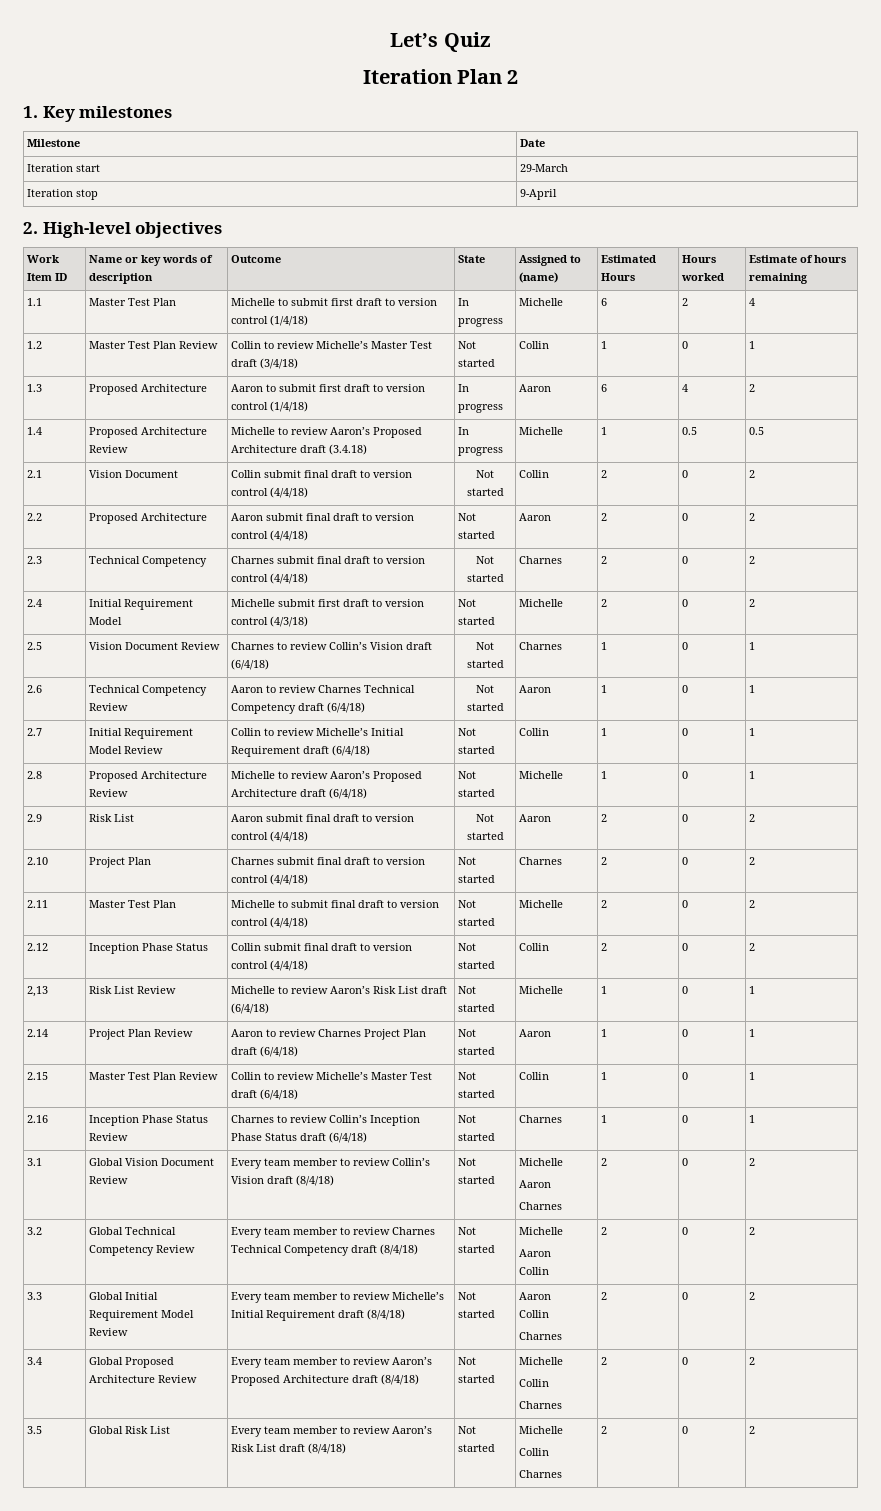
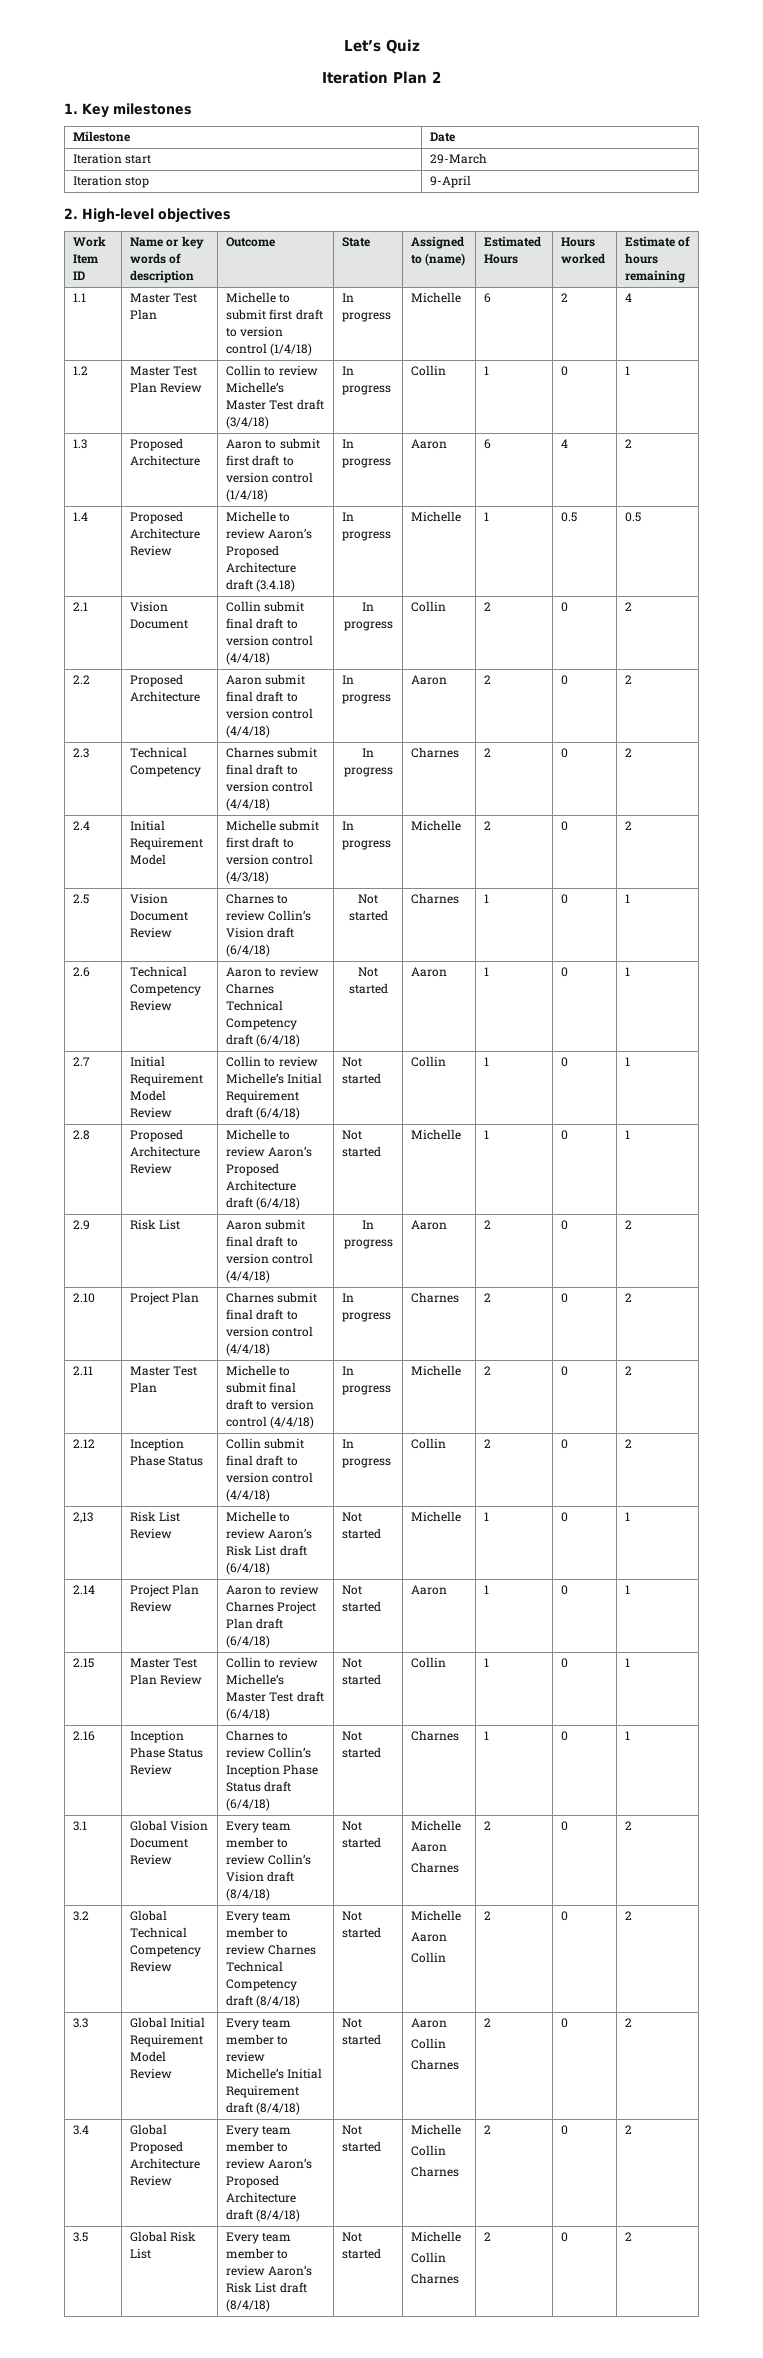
[458,341,477,349] [458,359,496,367] Not started -> [342,366,355,375] [342,385,392,395] In progress
[476,470,494,478] [466,488,504,496] Not started -> [362,602,374,611] [343,621,393,631] In progress
[458,513,477,521] [458,531,496,539] Not started -> [342,675,355,684] [342,694,392,704] In progress
[476,556,494,564] [466,574,504,582] Not started -> [362,748,374,757] [343,767,393,777] In progress
[458,599,477,607] [458,617,496,625] Not started -> [342,821,355,830] [342,840,392,850] In progress
[476,814,494,822] [466,832,504,840] Not started -> [362,1220,374,1229] [343,1239,393,1249] In progress
[458,857,477,865] [458,875,496,883] Not started -> [342,1293,355,1302] [342,1312,392,1322] In progress
[458,900,477,908] [458,918,496,926] Not started -> [342,1366,355,1375] [342,1385,392,1395] In progress
[458,943,477,951] [458,961,496,969] Not started -> [342,1439,355,1448] [342,1458,392,1468] In progress

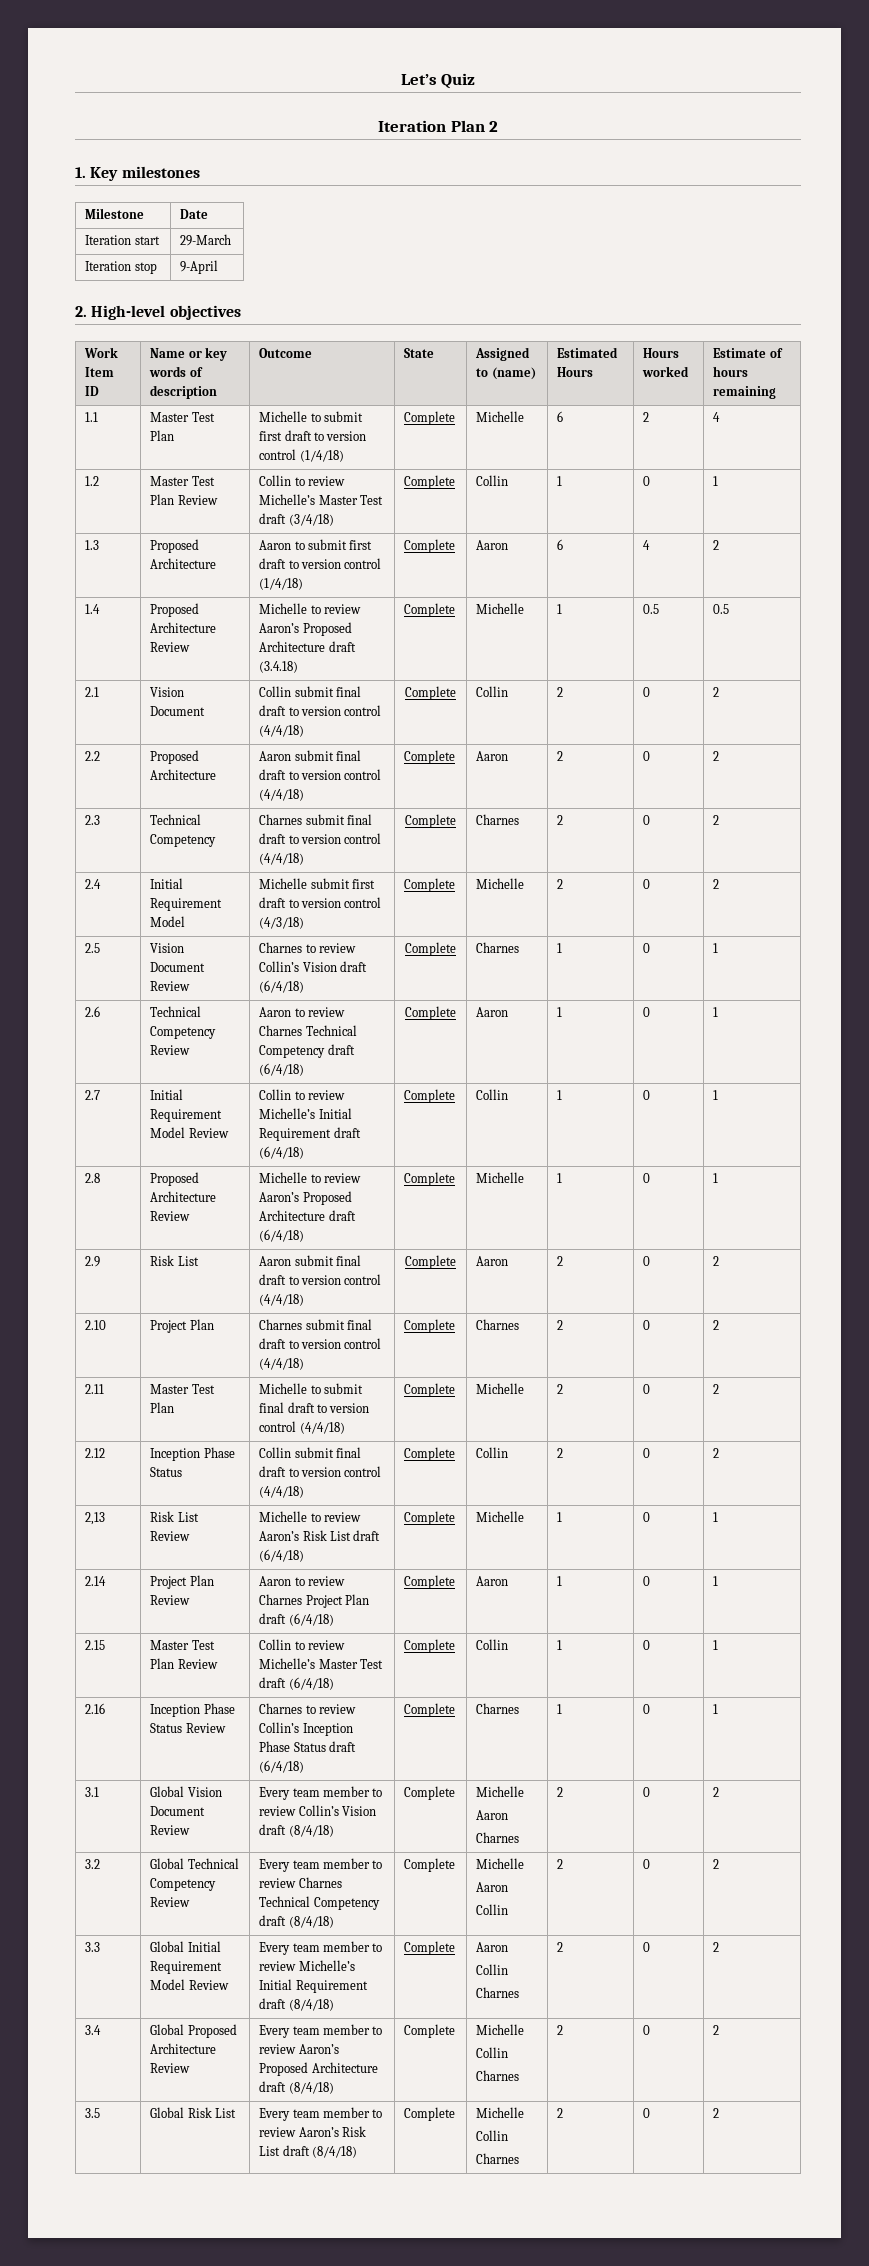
[342,293,355,302] [342,312,392,322] In progress -> [404,411,456,425] Complete
[342,366,355,375] [342,385,392,395] In progress -> [404,475,456,489] Complete
[342,439,355,448] [342,458,392,468] In progress -> [404,539,456,553] Complete
[342,512,355,521] [342,531,392,541] In progress -> [404,603,456,617] Complete
[362,602,374,611] [343,621,393,631] In progress -> [405,686,456,700] Complete
[342,675,355,684] [342,694,392,704] In progress -> [404,750,456,764] Complete
[362,748,374,757] [343,767,393,777] In progress -> [405,814,456,828] Complete
[342,821,355,830] [342,840,392,850] In progress -> [404,878,456,892] Complete
[358,894,378,904] [348,910,388,921] Not started -> [405,942,456,956] Complete
[358,967,378,977] [348,983,388,994] Not started -> [405,1006,456,1020] Complete
[342,1057,363,1067] [342,1073,382,1084] Not started -> [404,1089,456,1103] Complete
[342,1130,363,1140] [342,1146,382,1157] Not started -> [404,1172,456,1186] Complete
[362,1220,374,1229] [343,1239,393,1249] In progress -> [405,1255,456,1269] Complete
[342,1293,355,1302] [342,1312,392,1322] In progress -> [404,1319,456,1333] Complete
[342,1366,355,1375] [342,1385,392,1395] In progress -> [404,1383,456,1397] Complete
[342,1439,355,1448] [342,1458,392,1468] In progress -> [404,1447,456,1461] Complete
[342,1512,363,1522] [342,1528,382,1539] Not started -> [404,1511,456,1525] Complete
[342,1585,363,1595] [342,1601,382,1612] Not started -> [404,1575,456,1589] Complete
[342,1658,363,1668] [342,1674,382,1685] Not started -> [404,1639,456,1653] Complete
[342,1731,363,1741] [342,1747,382,1758] Not started -> [404,1703,456,1717] Complete
[342,1821,363,1831] [342,1837,382,1848] Not started -> [404,1786,456,1800] Complete
[342,1911,363,1921] [342,1927,382,1938] Not started -> [404,1858,456,1872] Complete
[342,2018,363,2028] [342,2034,382,2045] Not started -> [404,1941,456,1955] Complete
[342,2125,363,2135] [342,2141,382,2152] Not started -> [404,2024,456,2038] Complete
[342,2232,363,2242] [342,2248,382,2259] Not started -> [404,2107,456,2121] Complete

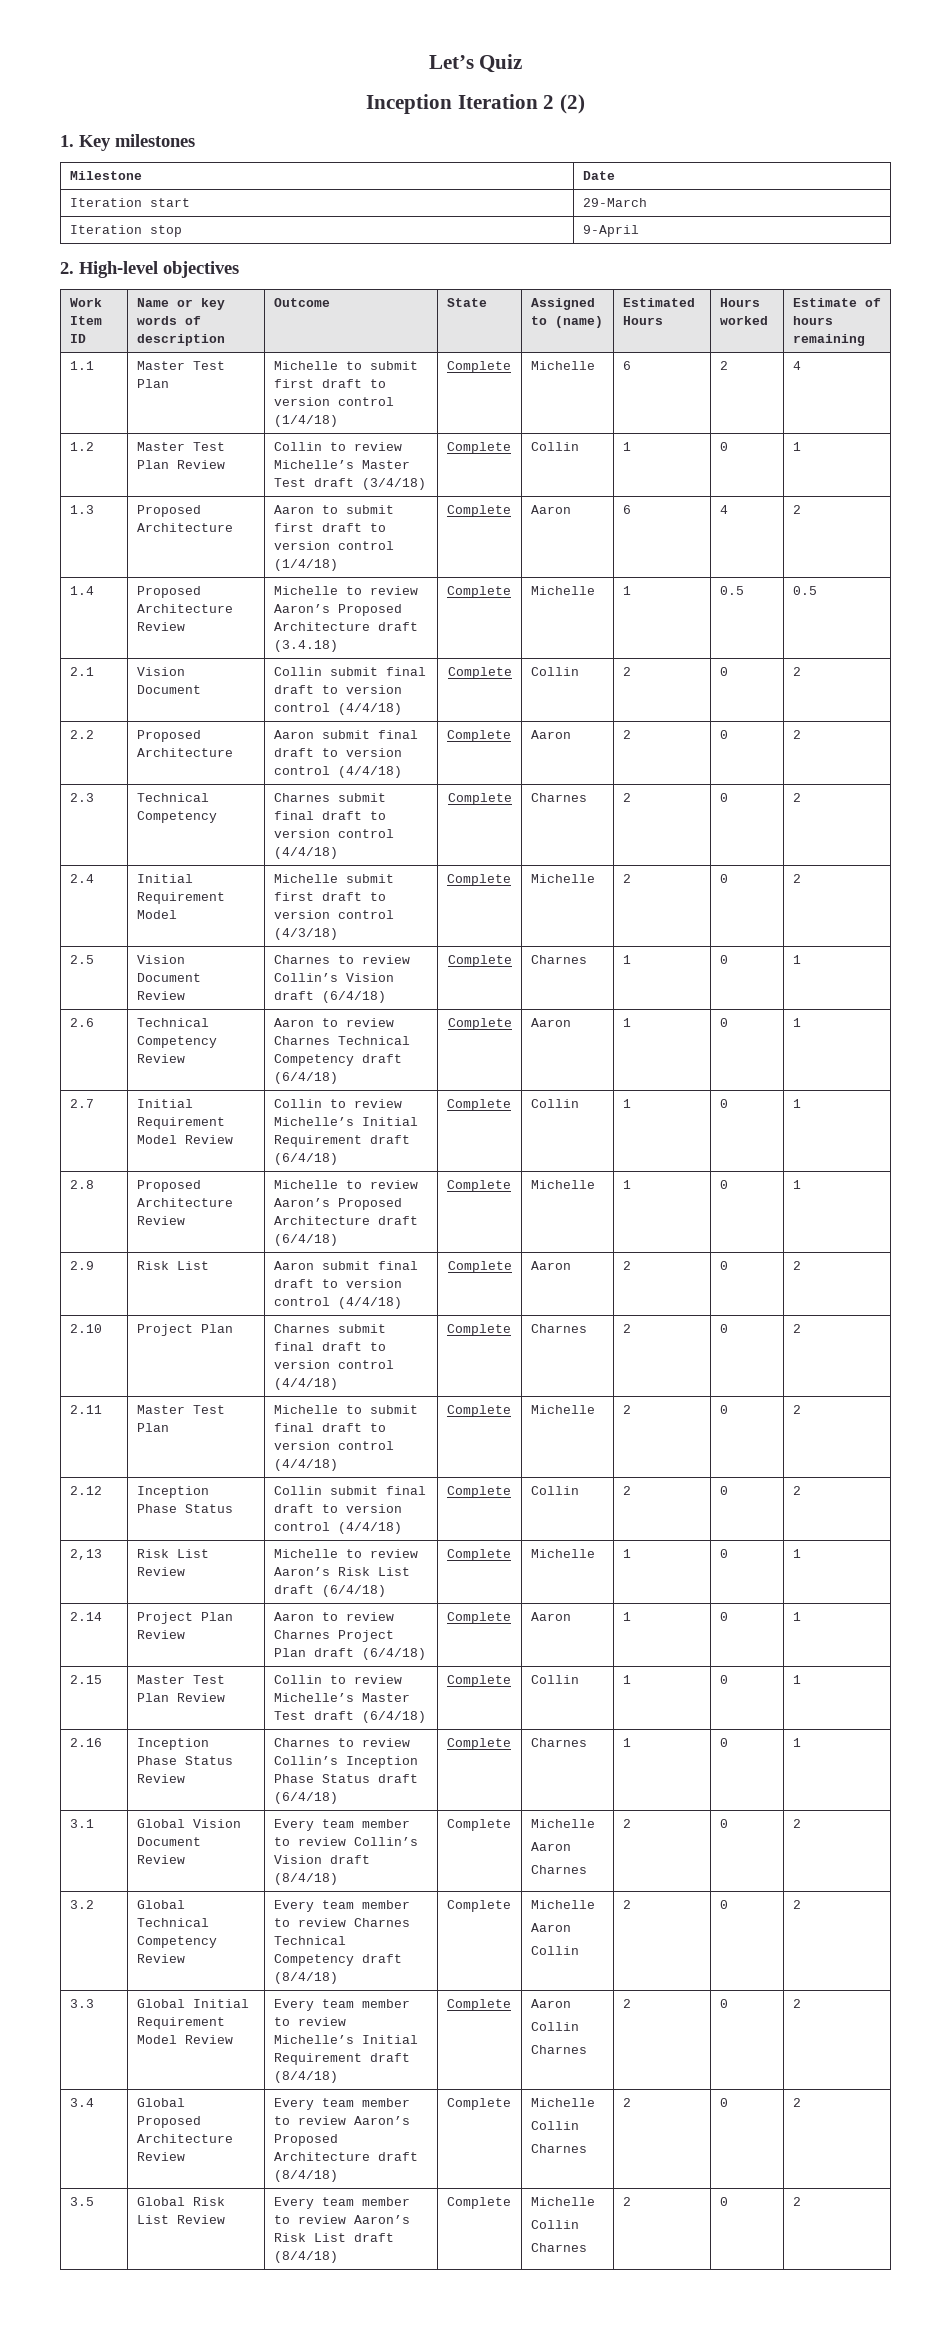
[377,120,499,132] Iteration Plan 2 -> [365,94,586,114] Inception Iteration 2 (2)
(236, 2113) none -> [176,2215,225,2224] Review

